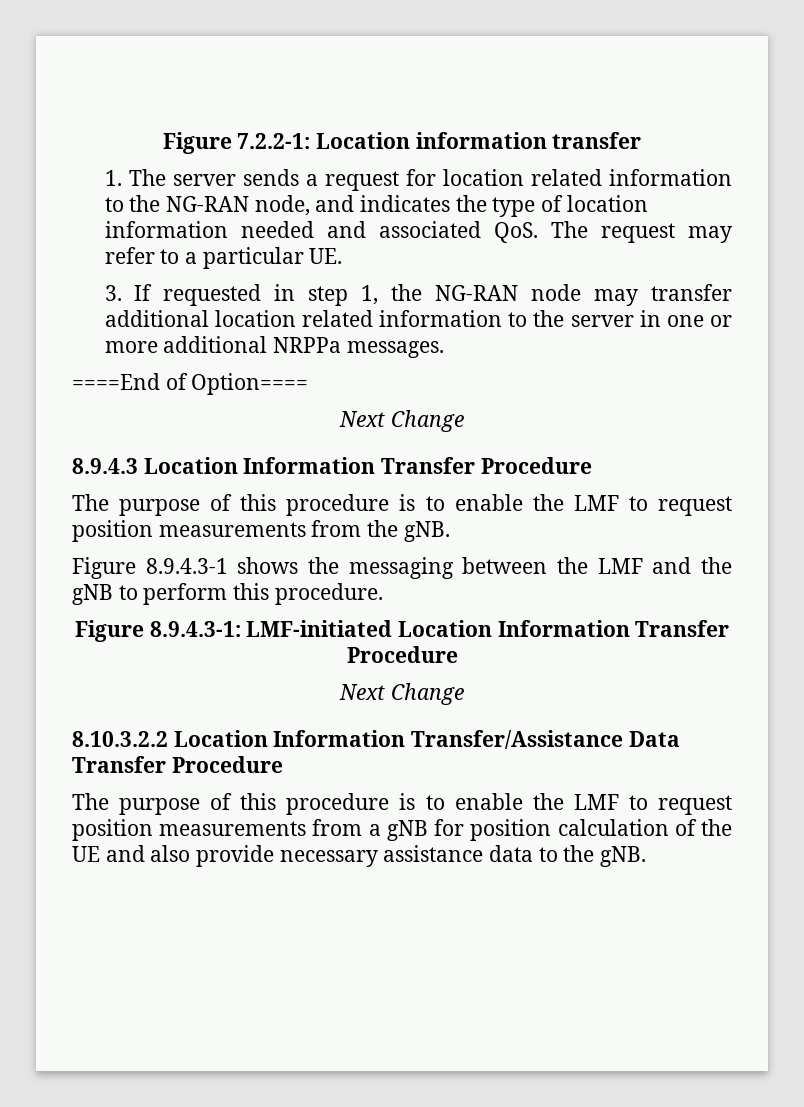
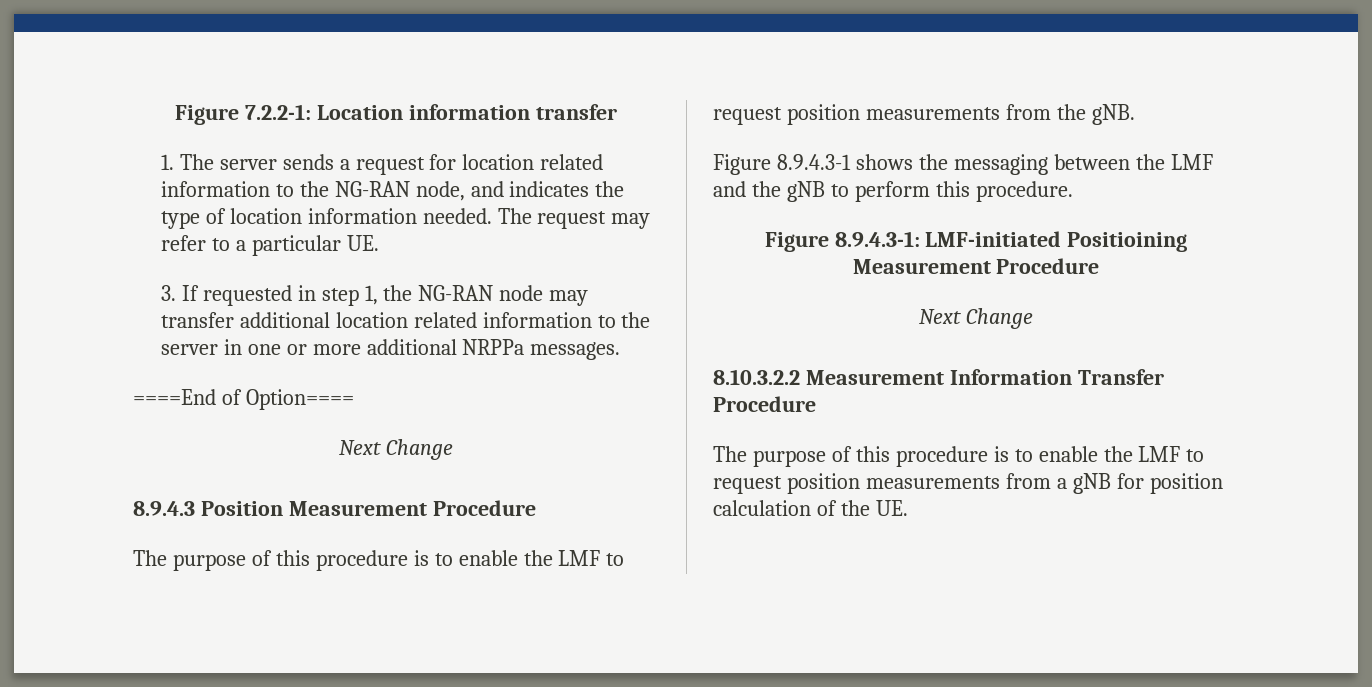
[240,221,538,243] needed and associated QoS. -> [422,208,492,224] needed.
[143,457,476,474] Location Information Transfer -> [200,501,427,516] Position Measurement
[397,620,730,637] Location Information Transfer -> [1067,232,1188,252] [852,259,991,274] Positioining Measurement
[173,730,680,749] Location Information Transfer/Assistance Data -> [805,369,1072,385] Measurement Information
[72,845,647,867] UE and also provide necessary assistance data to the gNB. -> [875,500,908,516] UE.

